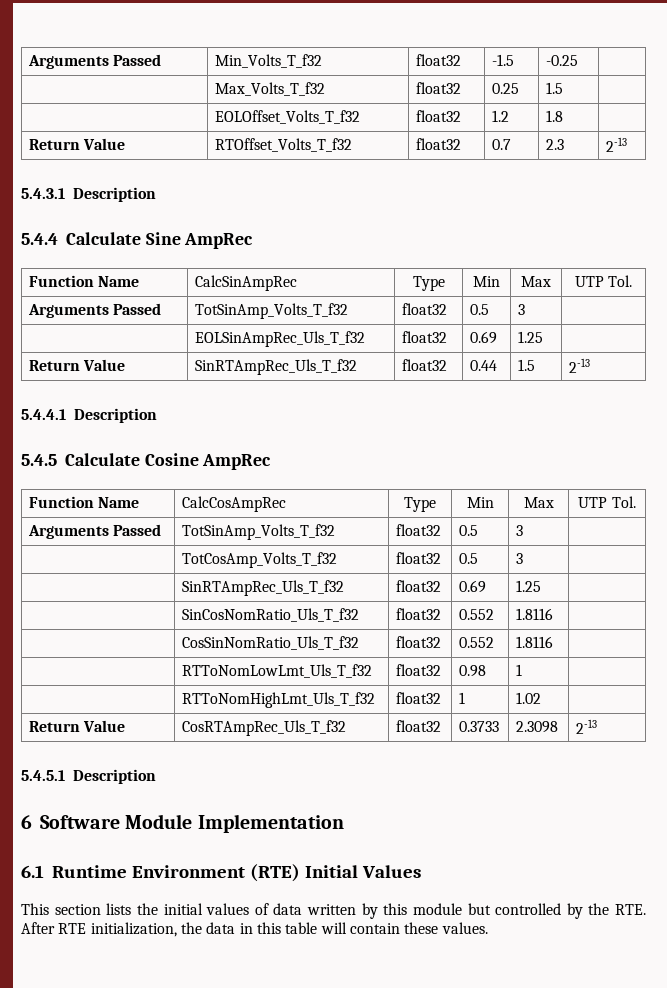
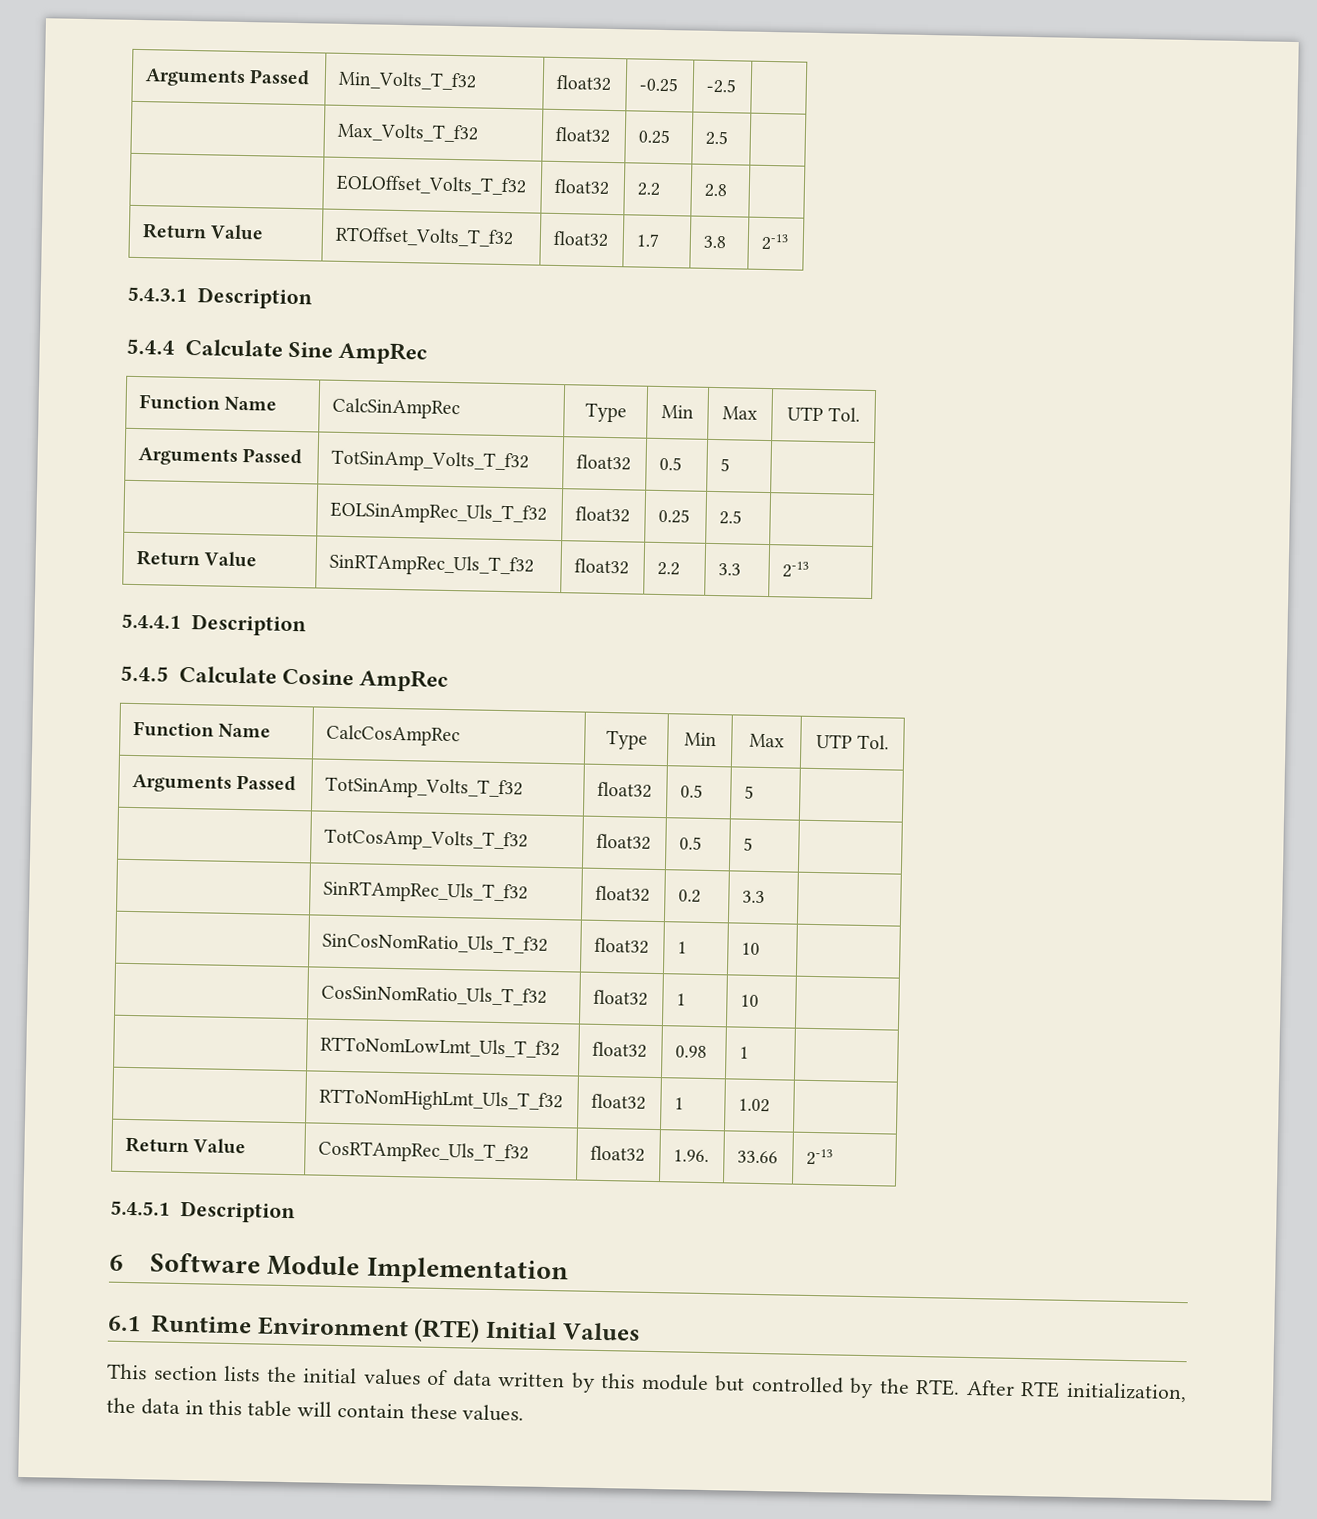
[491,54,514,66] [545,55,578,66] -1.5 | -0.25 -> [638,77,678,93] [705,78,736,94] -0.25 | -2.5
[545,82,563,94] 1.5 -> [704,130,728,146] 2.5
[491,110,509,122] [545,110,563,122] 1.2 | 1.8 -> [636,182,660,196] [703,183,727,198] 2.2 | 2.8
[491,139,511,150] [545,139,564,150] 0.7 | 2.3 -> [635,233,659,247] [702,235,726,249] 1.7 | 3.8
[517,304,525,315] 3 -> [719,458,730,472] 5
[469,331,497,344] [517,331,543,343] 0.69 | 1.25 -> [657,508,690,524] [718,510,742,525] 0.25 | 2.5
[469,360,497,371] [517,359,535,371] 0.44 | 1.5 -> [656,561,680,576] [717,563,741,576] 2.2 | 3.3
[515,525,523,536] 3 -> [743,785,754,799] 5
[515,553,523,564] [181,580,344,596] [395,580,441,592] [458,580,486,593] [515,580,541,592] 3 | // | SinRTAmpRec_Uls_T_f32 | float32 | 0.69 | 1.25 -> [742,837,753,851] [322,880,528,904] [594,885,650,902] [677,889,701,903] [741,890,765,904] 5 | // | SinRTAmpRec_Uls_T_f32 | float32 | 0.2 | 3.3
[458,609,494,620] [515,608,553,620] 0.552 | 1.8116 -> [676,941,687,954] [740,942,760,955] 1 | 10
[458,637,494,648] [515,636,553,648] 0.552 | 1.8116 -> [675,993,686,1006] [739,994,759,1007] 1 | 10
[458,721,499,732] [515,721,558,733] 0.3733 | 2.3098 -> [672,1149,709,1163] [736,1150,778,1164] 1.96. | 33.66

